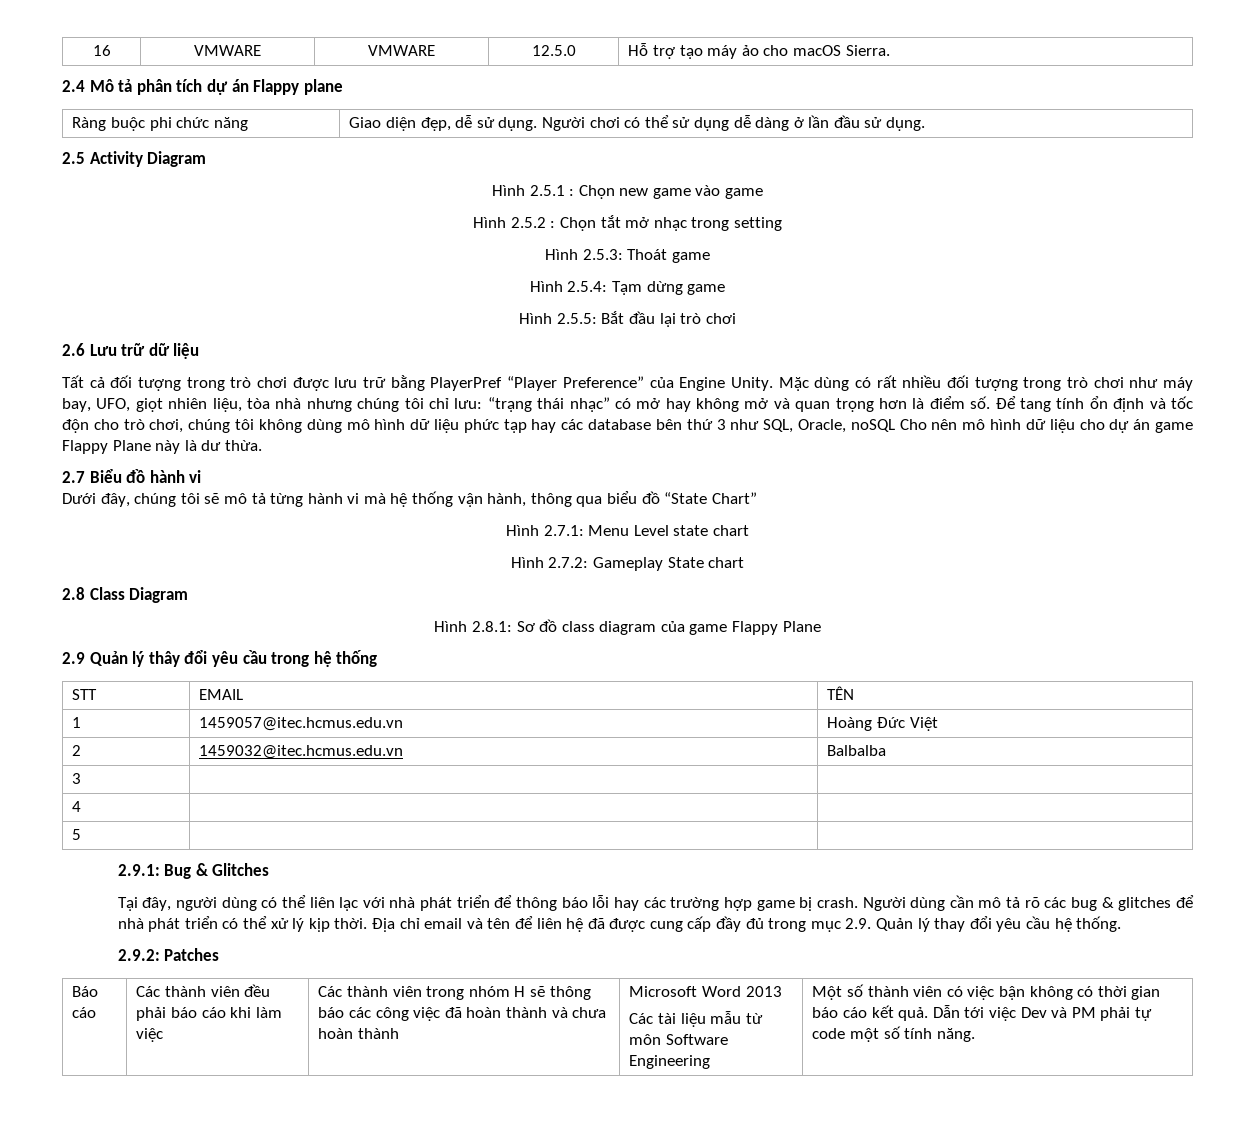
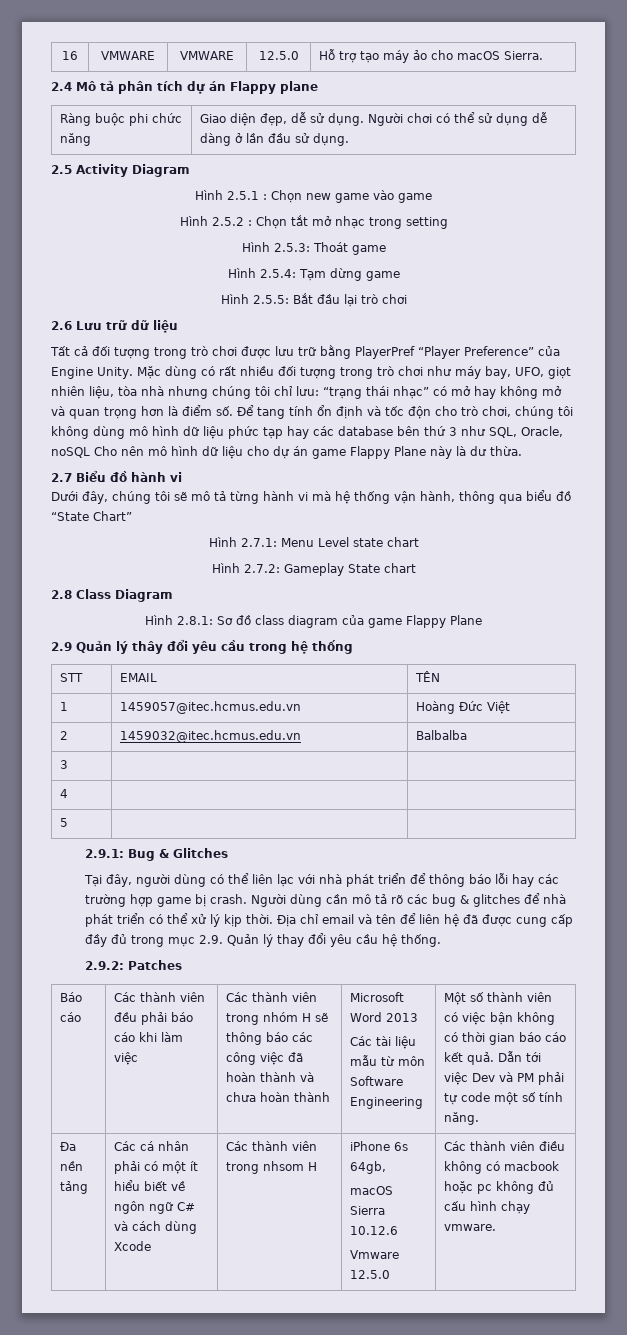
(975, 1035) none -> [59,1142,76,1151] [59,1161,83,1171] [59,1181,88,1194] [113,1141,189,1151] [113,1161,198,1174] [113,1180,185,1191] [113,1201,195,1214] [113,1221,197,1234] [113,1241,151,1251] [225,1141,317,1151] [225,1161,317,1174] [349,1141,408,1151] [349,1161,386,1174] [349,1186,393,1195] [349,1206,385,1215] [349,1226,398,1235] [349,1250,399,1259] [349,1270,390,1279] [443,1141,565,1151] [443,1161,559,1174] [443,1181,554,1194] [443,1201,530,1214] [443,1224,496,1231] // Đa nền tảng | Các cá nhân phải có một ít hiểu biết về ngôn ngữ C# và cách dùng Xcode | Các thành viên trong nhsom H | iPhone 6s 64gb, // macOS Sierra 10.12.6 // Vmware 12.5.0 | Các thành viên điều không có macbook hoặc pc không đủ cấu hình chạy vmware.

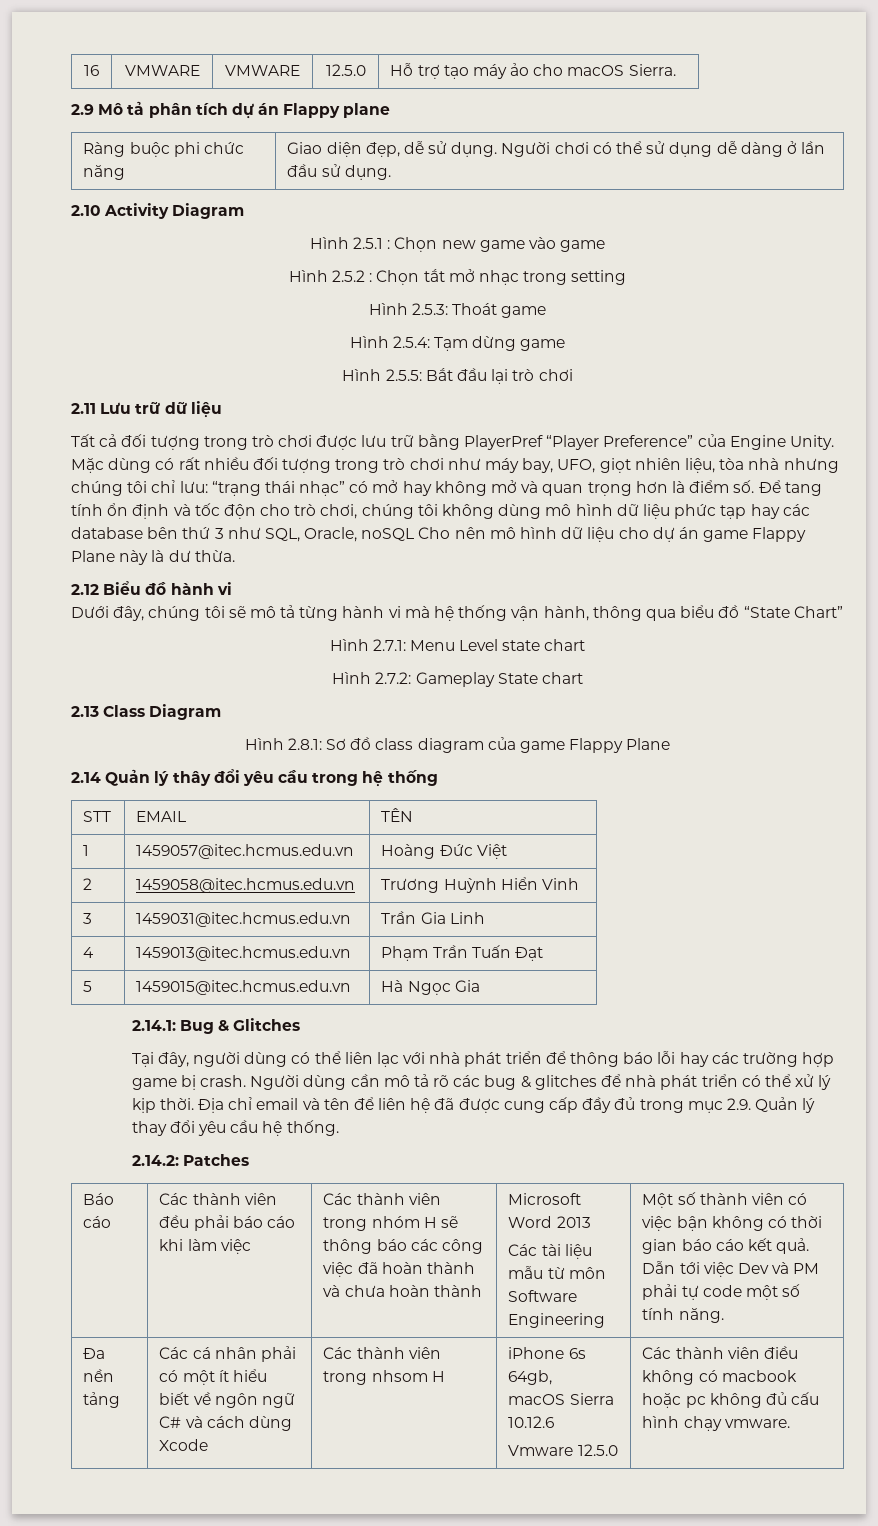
[51,82,72,91] 2.4 -> [71,104,94,115] 2.9
[51,165,72,174] 2.5 -> [71,205,101,216] 2.10
[51,321,72,330] 2.6 -> [71,403,96,414] 2.11
[51,473,72,482] 2.7 -> [71,584,99,595] 2.12
[51,590,72,599] 2.8 -> [71,706,99,717] 2.13
[51,642,72,651] 2.9 -> [71,772,101,783] 2.14
[119,730,301,743] [415,730,467,740] [59,760,68,769] [59,789,68,798] [59,818,68,827] [85,849,125,858] 1459032@itec.hcmus.edu.vn | Balbalba // 3 | | // 4 | | // 5 | | // 2.9.1: -> [136,878,356,893] [381,877,579,893] [83,913,93,924] [136,912,352,927] [381,911,485,924] [83,947,95,958] [136,946,352,961] [381,945,543,961] [83,981,93,992] [136,980,352,995] [381,980,480,995] [131,1020,176,1031] 1459058@itec.hcmus.edu.vn | Trương Huỳnh Hiển Vinh // 3 | 1459031@itec.hcmus.edu.vn | Trần Gia Linh // 4 | 1459013@itec.hcmus.edu.vn | Phạm Trần Tuấn Đạt // 5 | 1459015@itec.hcmus.edu.vn | Hà Ngọc Gia // 2.14.1:
[85,961,125,970] 2.9.2: -> [131,1155,179,1166] 2.14.2:

